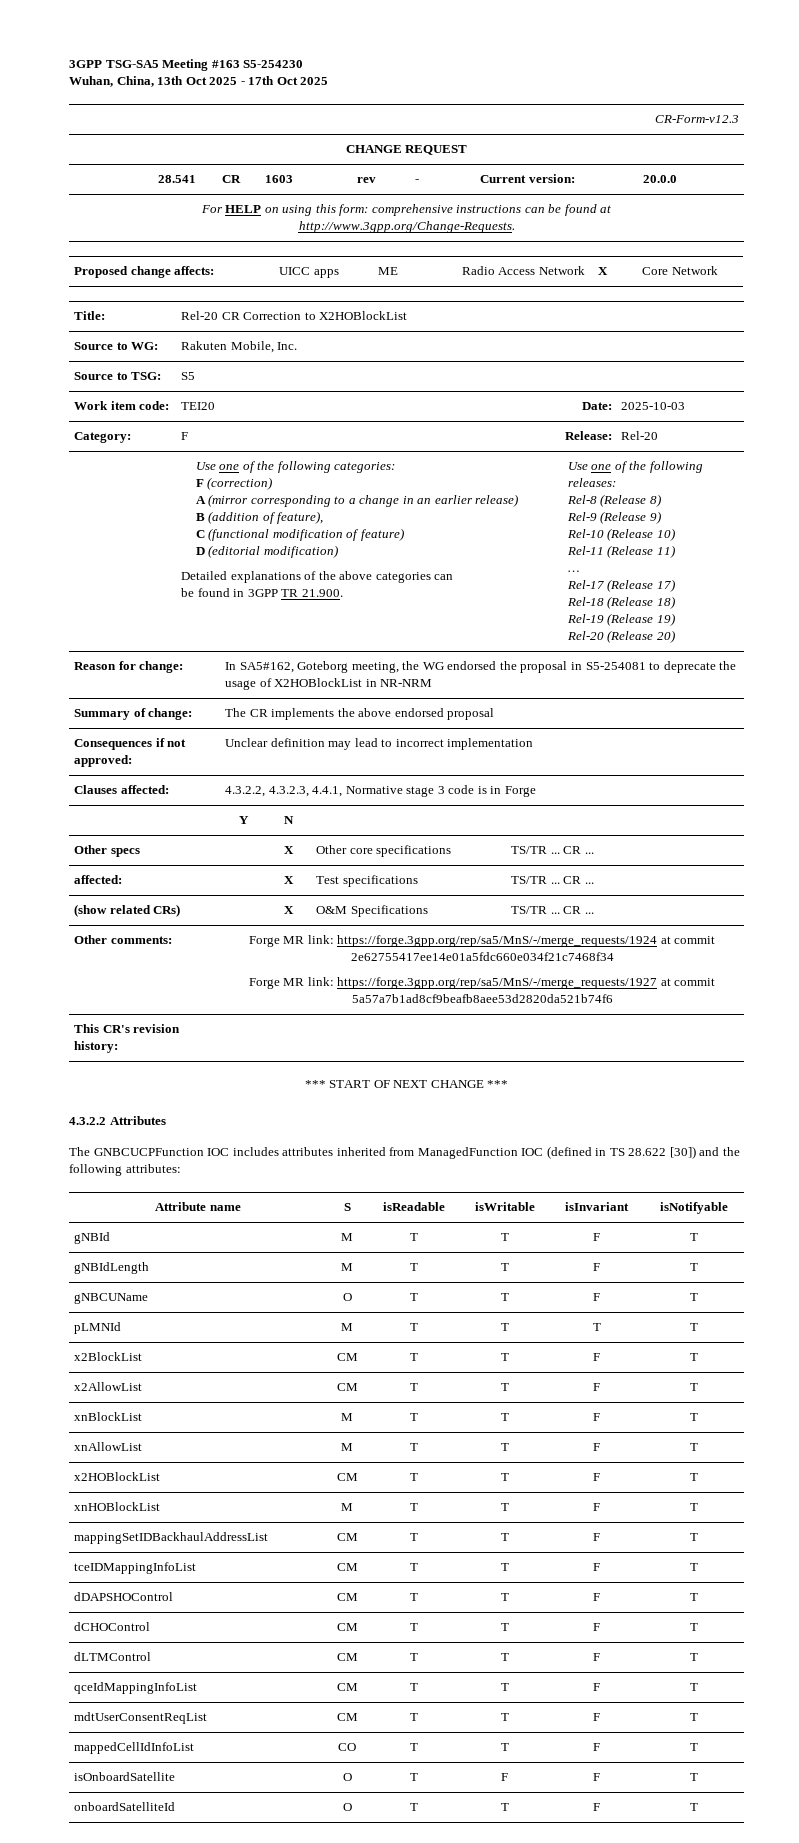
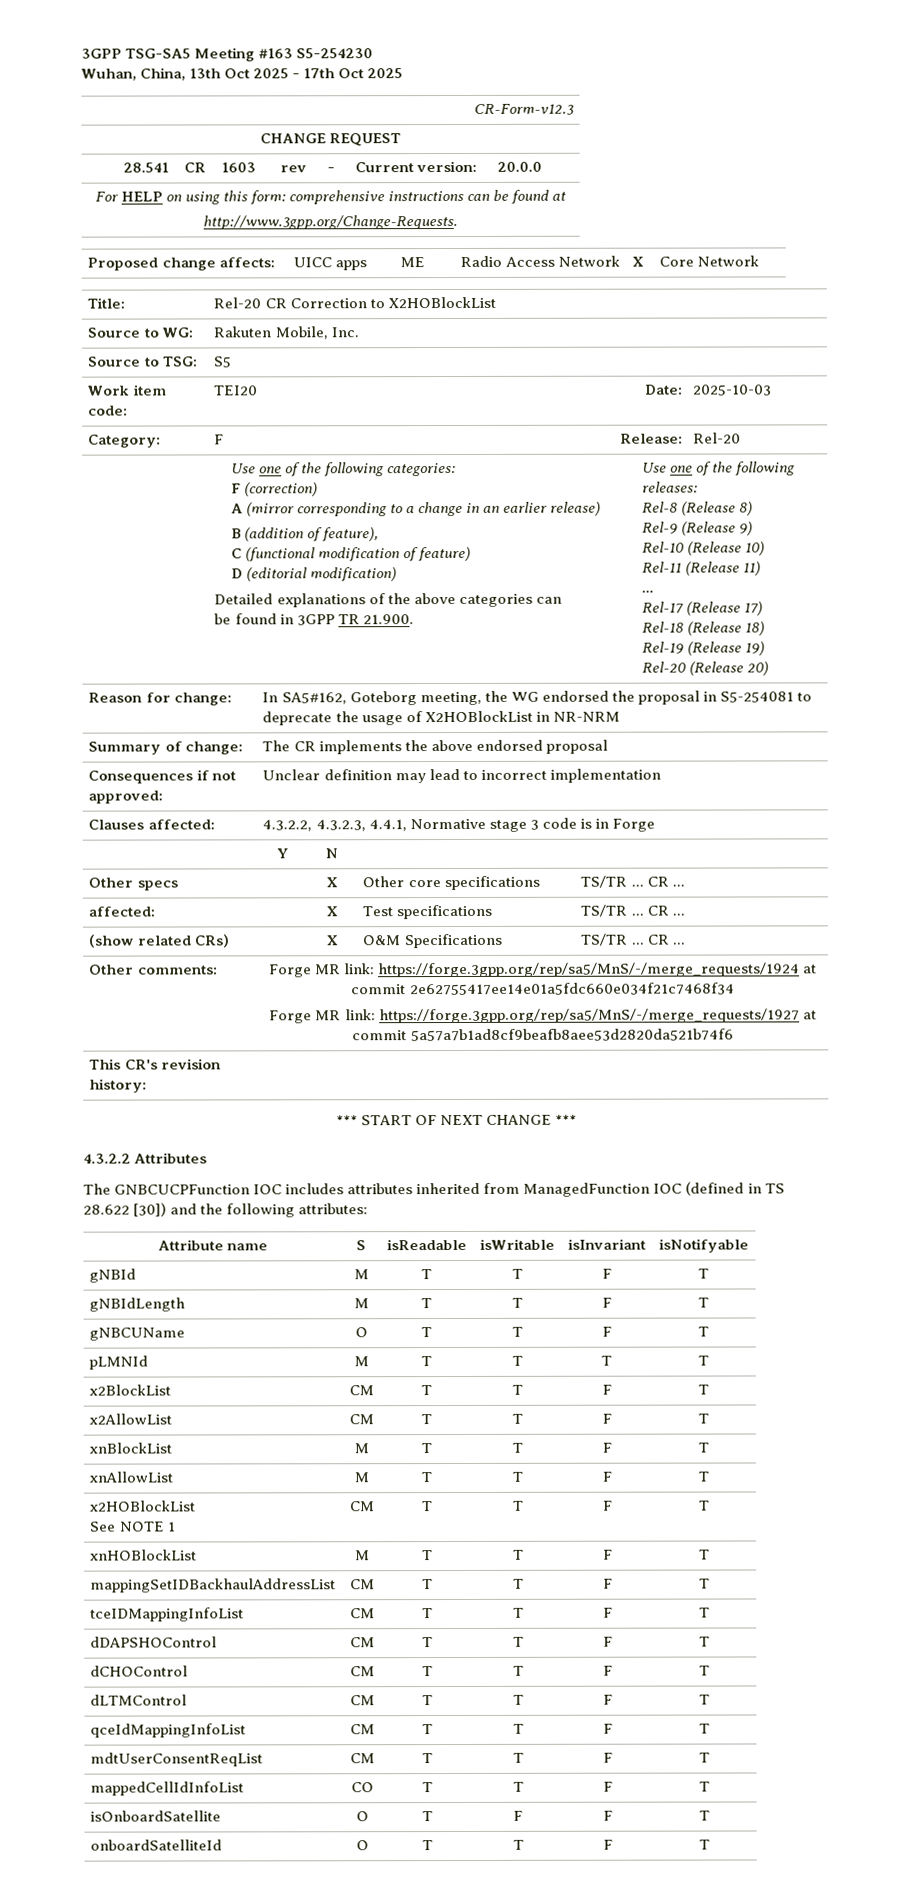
(161, 1476) none -> [90,1521,176,1532] // See NOTE 1

